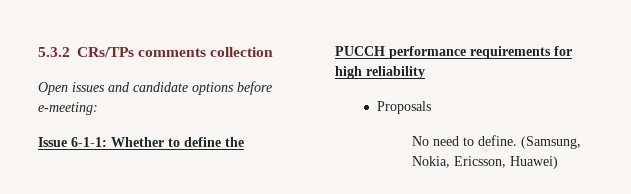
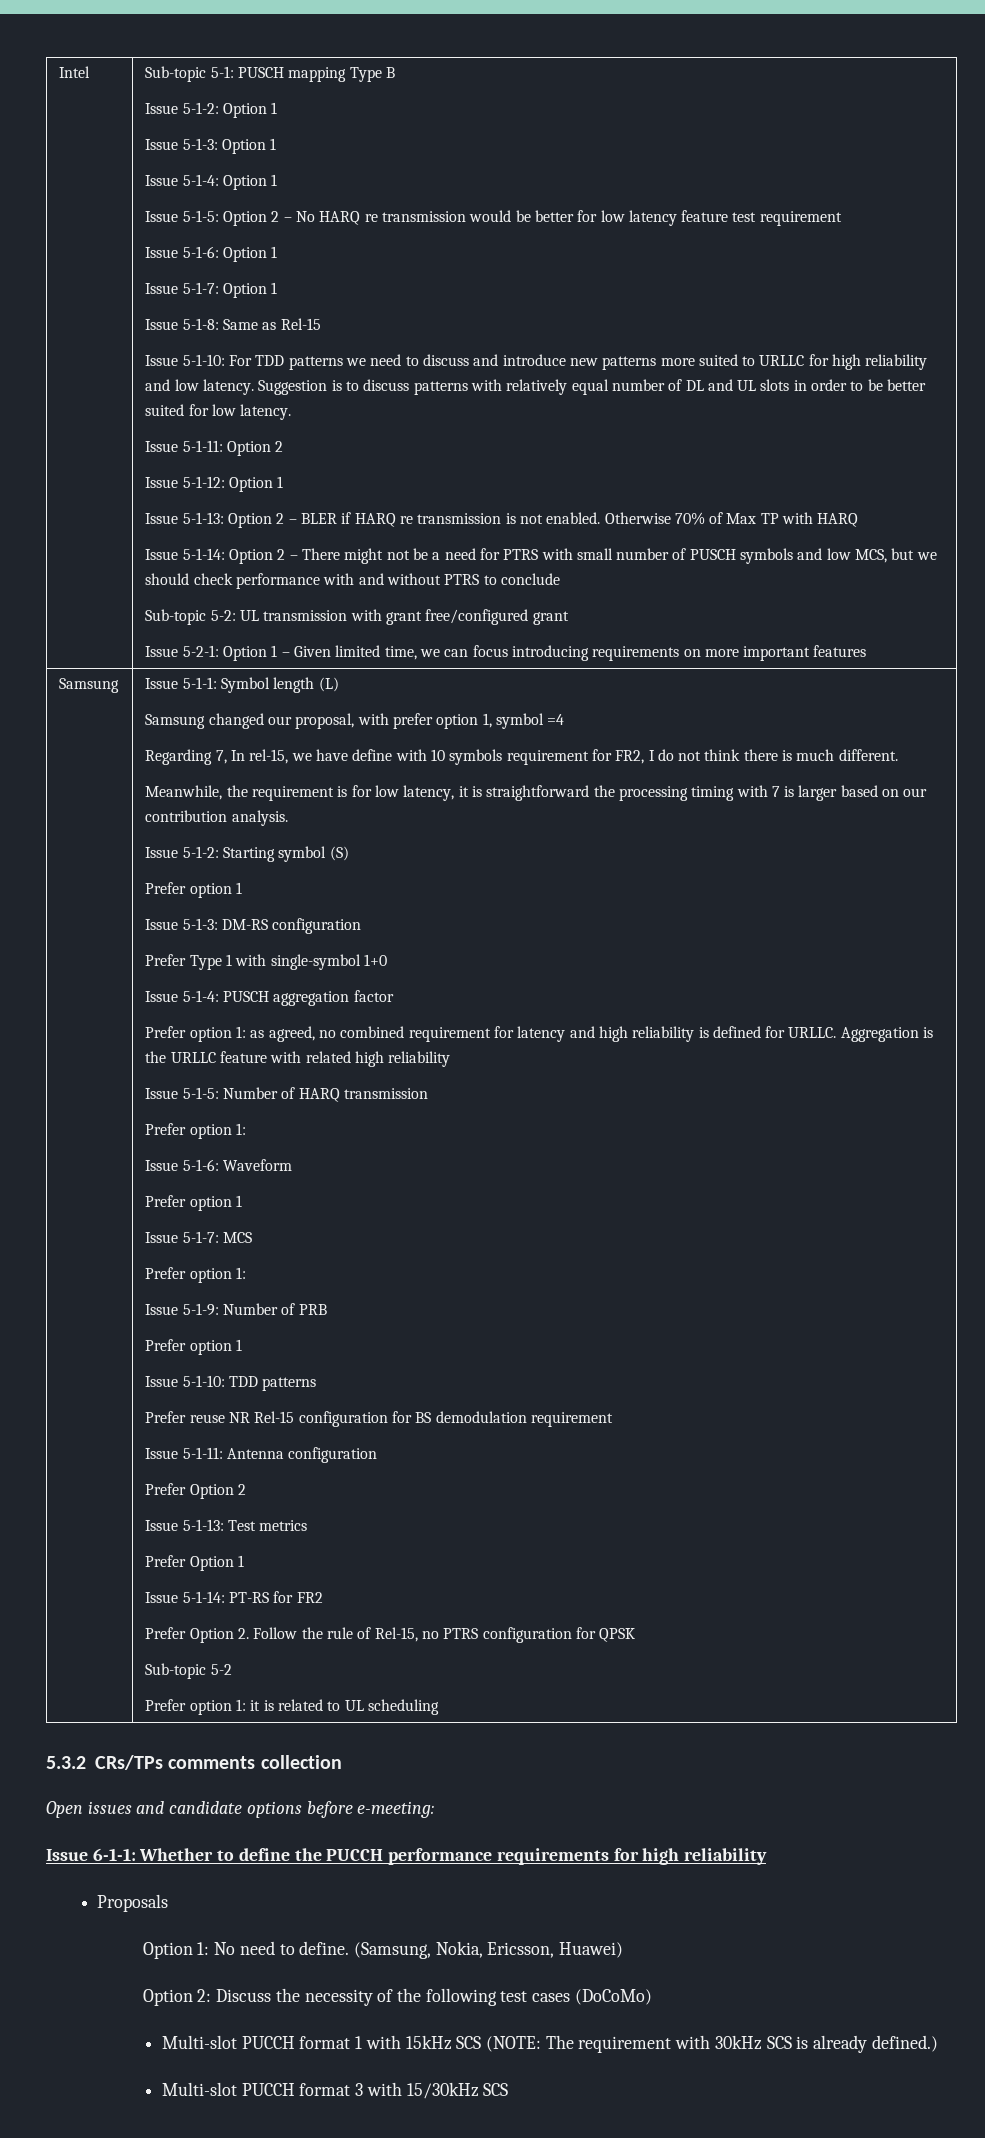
(38, 52) none -> [59,66,91,78] [145,66,395,82] [145,102,278,118] [145,138,277,154] [145,174,278,190] [145,210,842,226] [145,246,278,262] [145,282,278,298] [145,318,321,330] [145,354,928,370] [145,379,927,395] [145,404,292,420] [145,440,284,456] [145,476,284,492] [145,512,859,528] [145,548,937,564] [145,573,560,589] [145,609,569,625] [145,645,867,661] [59,678,120,693] [145,677,339,693] [145,713,565,729] [145,749,898,765] [145,785,928,801] [145,810,288,826] [145,846,349,862] [145,882,243,898] [145,918,362,934] [145,954,387,970] [145,990,394,1006] [145,1026,934,1042] [145,1051,451,1067] [145,1087,428,1102] [145,1123,247,1139] [145,1159,293,1171] [145,1195,243,1211] [145,1231,253,1243] [145,1267,247,1283] [145,1303,327,1316] [145,1339,243,1355] [145,1375,317,1391] [145,1411,613,1427] [145,1447,378,1463] [145,1483,247,1499] [145,1519,308,1531] [145,1555,245,1571] [145,1591,323,1603] [145,1627,636,1643] [145,1663,232,1679] [145,1699,439,1715] Intel | Sub-topic 5-1: PUSCH mapping Type B // Issue 5-1-2: Option 1 // Issue 5-1-3: Option 1 // Issue 5-1-4: Option 1 // Issue 5-1-5: Option 2 – No HARQ re transmission would be better for low latency feature test requirement // Issue 5-1-6: Option 1 // Issue 5-1-7: Option 1 // Issue 5-1-8: Same as Rel-15 // Issue 5-1-10: For TDD patterns we need to discuss and introduce new patterns more suited to URLLC for high reliability and low latency. Suggestion is to discuss patterns with relatively equal number of DL and UL slots in order to be better suited for low latency. // Issue 5-1-11: Option 2 // Issue 5-1-12: Option 1 // Issue 5-1-13: Option 2 – BLER if HARQ re transmission is not enabled. Otherwise 70% of Max TP with HARQ // Issue 5-1-14: Option 2 – There might not be a need for PTRS with small number of PUSCH symbols and low MCS, but we should check performance with and without PTRS to conclude // Sub-topic 5-2: UL transmission with grant free/configured grant // Issue 5-2-1: Option 1 – Given limited time, we can focus introducing requirements on more important features // Samsung | Issue 5-1-1: Symbol length (L) // Samsung changed our proposal, with prefer option 1, symbol =4 // Regarding 7, In rel-15, we have define with 10 symbols requirement for FR2, I do not think there is much different. // Meanwhile, the requirement is for low latency, it is straightforward the processing timing with 7 is larger based on our contribution analysis. // Issue 5-1-2: Starting symbol (S) // Prefer option 1 // Issue 5-1-3: DM-RS configuration // Prefer Type 1 with single-symbol 1+0 // Issue 5-1-4: PUSCH aggregation factor // Prefer option 1: as agreed, no combined requirement for latency and high reliability is defined for URLLC. Aggregation is the URLLC feature with related high reliability // Issue 5-1-5: Number of HARQ transmission // Prefer option 1: // Issue 5-1-6: Waveform // Prefer option 1 // Issue 5-1-7: MCS // Prefer option 1: // Issue 5-1-9: Number of PRB // Prefer option 1 // Issue 5-1-10: TDD patterns // Prefer reuse NR Rel-15 configuration for BS demodulation requirement // Issue 5-1-11: Antenna configuration // Prefer Option 2 // Issue 5-1-13: Test metrics // Prefer Option 1 // Issue 5-1-14: PT-RS for FR2 // Prefer Option 2. Follow the rule of Rel-15, no PTRS configuration for QPSK // Sub-topic 5-2 // Prefer option 1: it is related to UL scheduling //
(431, 107) none -> [142,1942,210,1959] Option 1:
(559, 162) none -> [142,1988,652,2006] [161,2035,938,2053] [161,2082,509,2099] // Option 2: Discuss the necessity of the following test cases (DoCoMo) // Multi-slot PUCCH format 1 with 15kHz SCS (NOTE: The requirement with 30kHz SCS is already defined.) // Multi-slot PUCCH format 3 with 15/30kHz SCS

